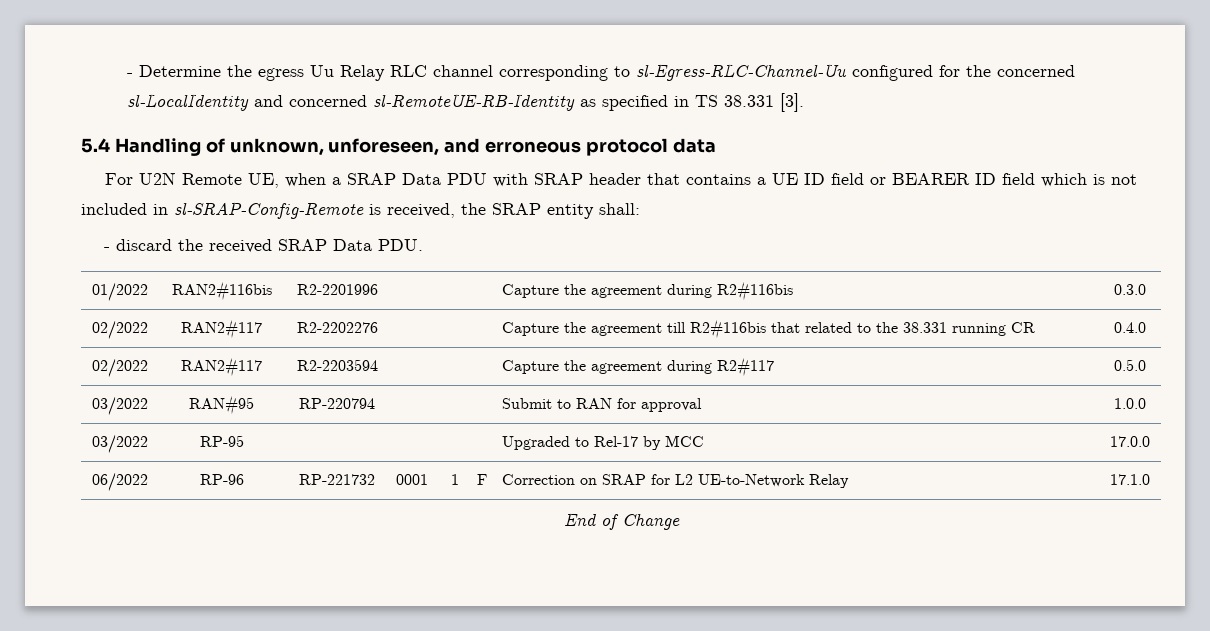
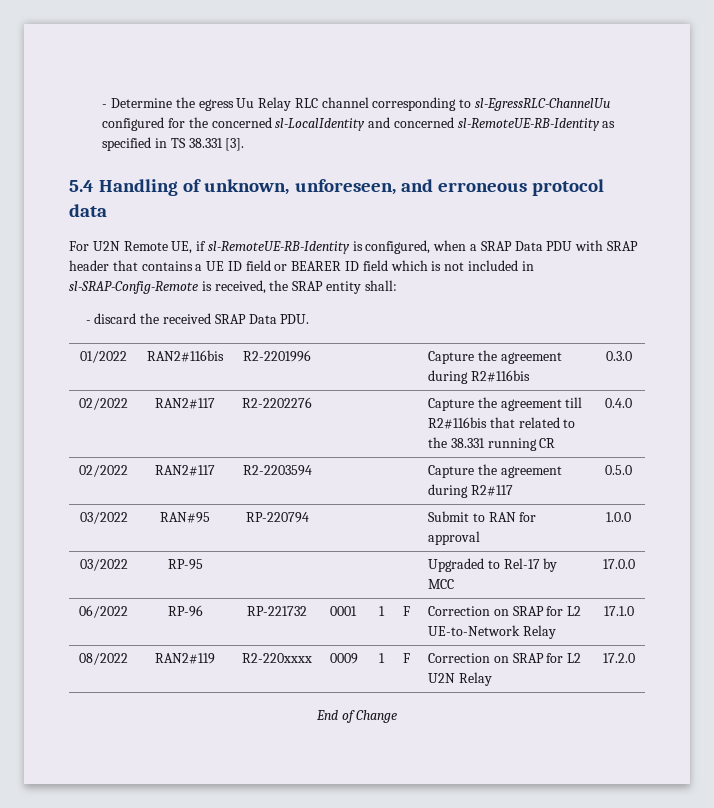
[636,64,848,81] sl-Egress-RLC-Channel-Uu -> [475,98,611,111] sl-EgressRLC-ChannelUu
(280, 180) none -> [196,240,431,254] if sl-RemoteUE-RB-Identity is configured,
(1150, 479) none -> [79,653,128,665] [155,653,215,664] [242,653,312,663] [330,653,359,664] [378,653,385,663] [403,653,410,663] [428,653,582,663] [428,672,492,686] [602,653,635,663] // 08/2022 | RAN2#119 | R2-220xxxx | 0009 | 1 | F | Correction on SRAP for L2 U2N Relay | 17.2.0

